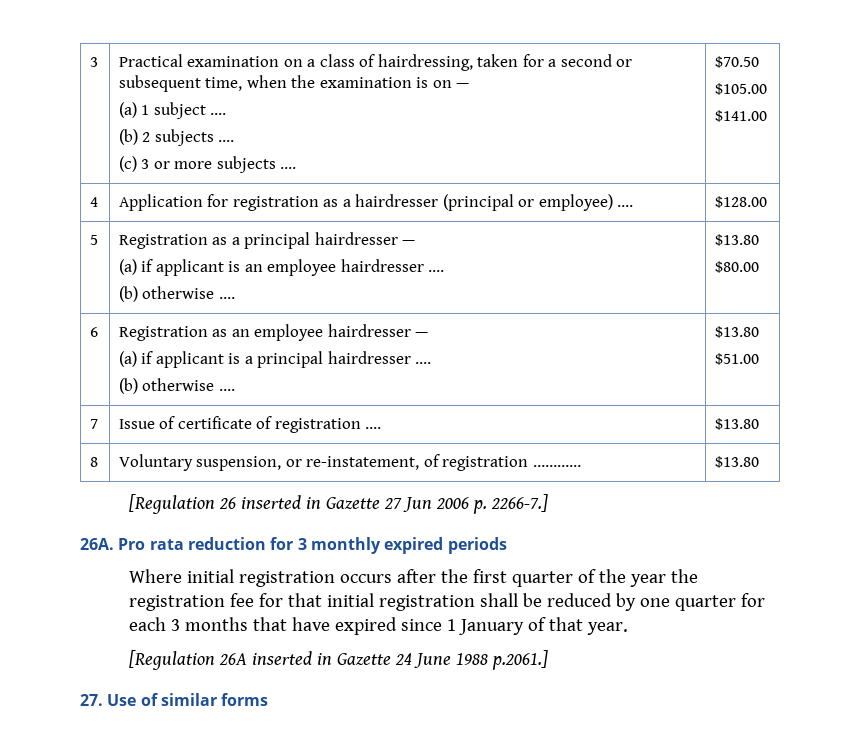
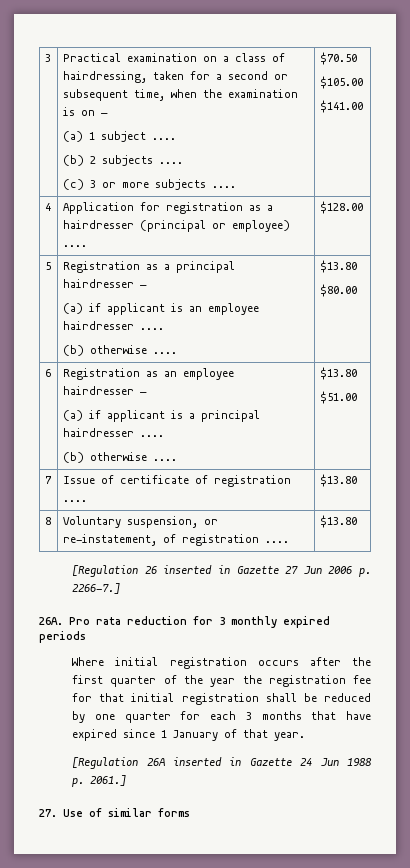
[532,465,581,467] ………… -> [264,541,289,543] ....
[413,650,548,670] June 1988 p.2061.] -> [320,758,373,766] [72,775,127,787] Jun 1988 p. 2061.]

